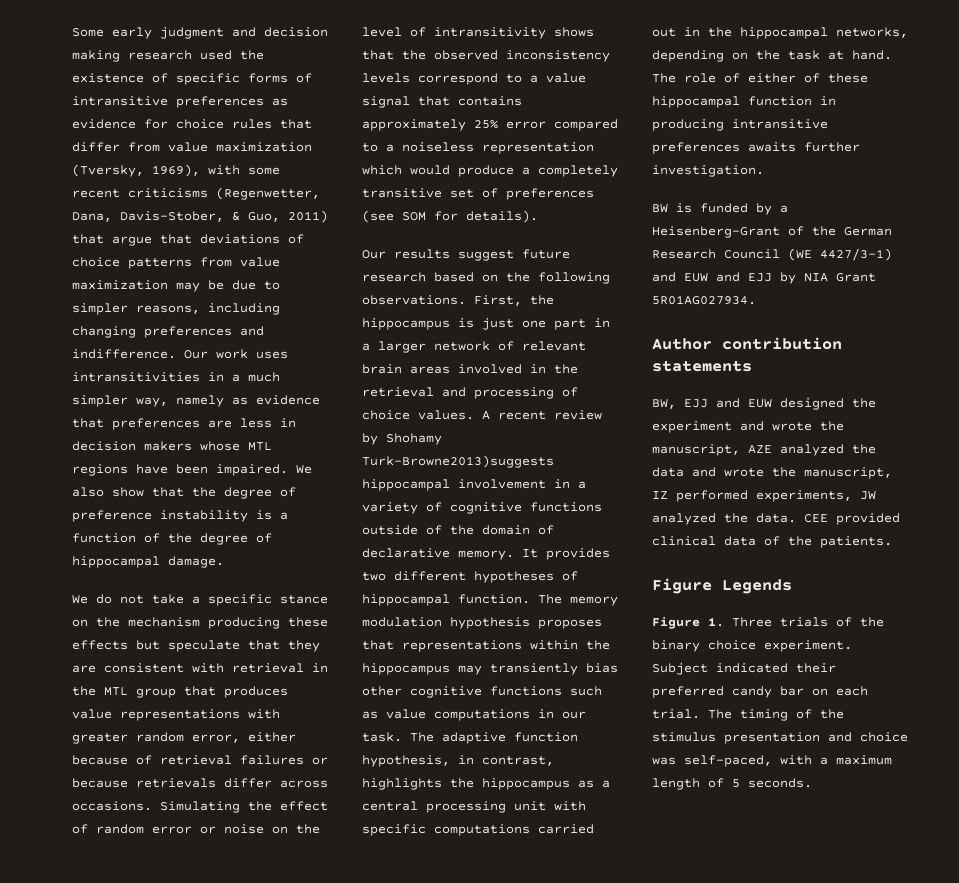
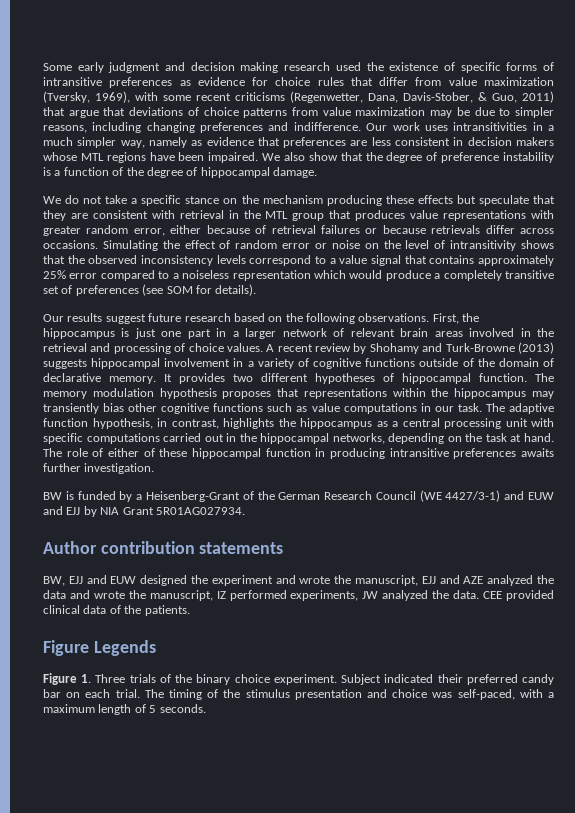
(272, 423) none -> [395,137,451,146] consistent
[362,455,554,468] Turk-Browne2013)suggests -> [422,342,554,354] [43,359,87,369] and Turk-Browne (2013) suggests
(740, 450) none -> [421,575,460,584] EJJ and

